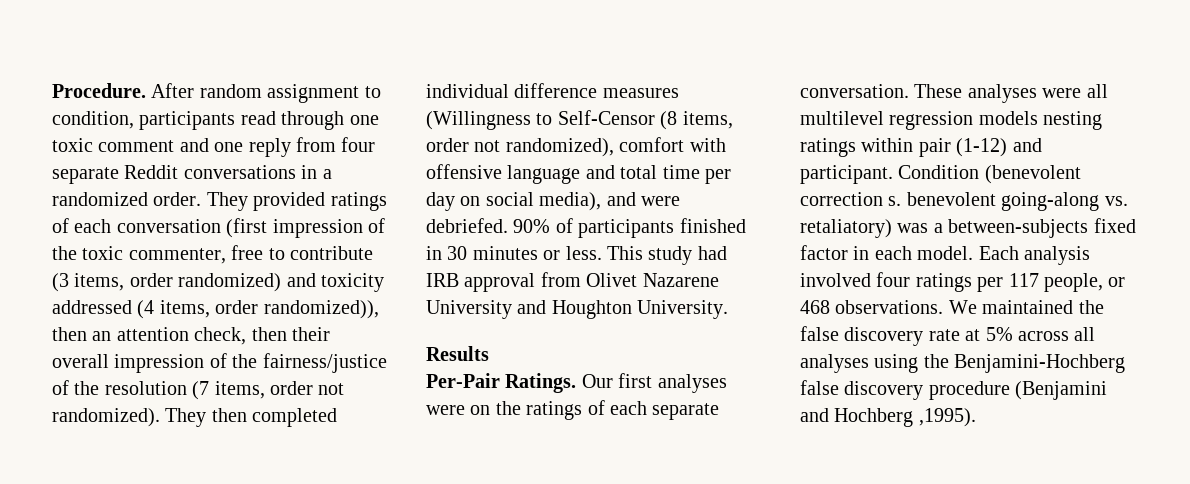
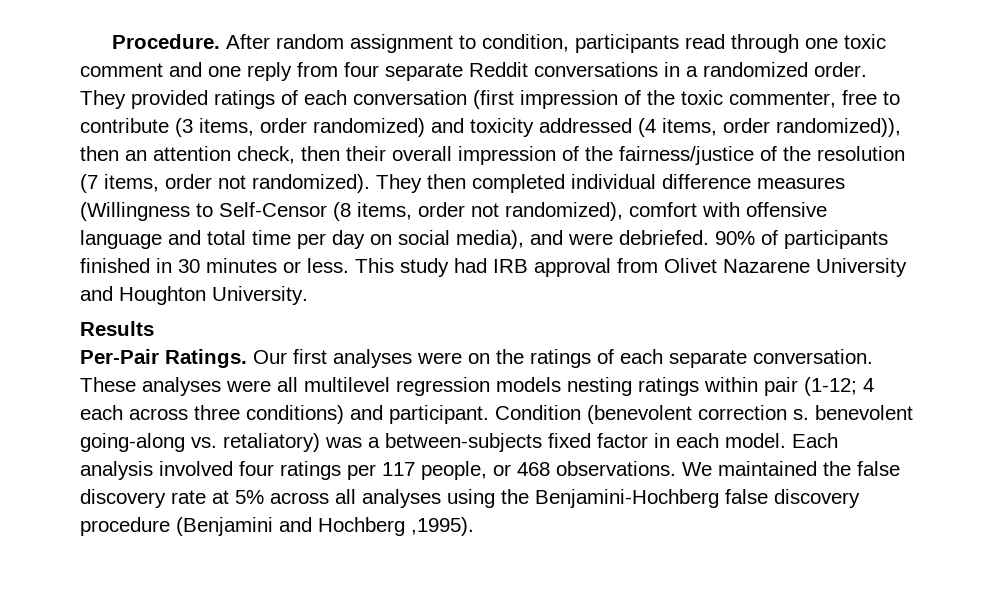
[956,138,1008,157] (1-12) -> [804,377,874,396] [80,405,344,424] (1-12; 4 each across three conditions)

